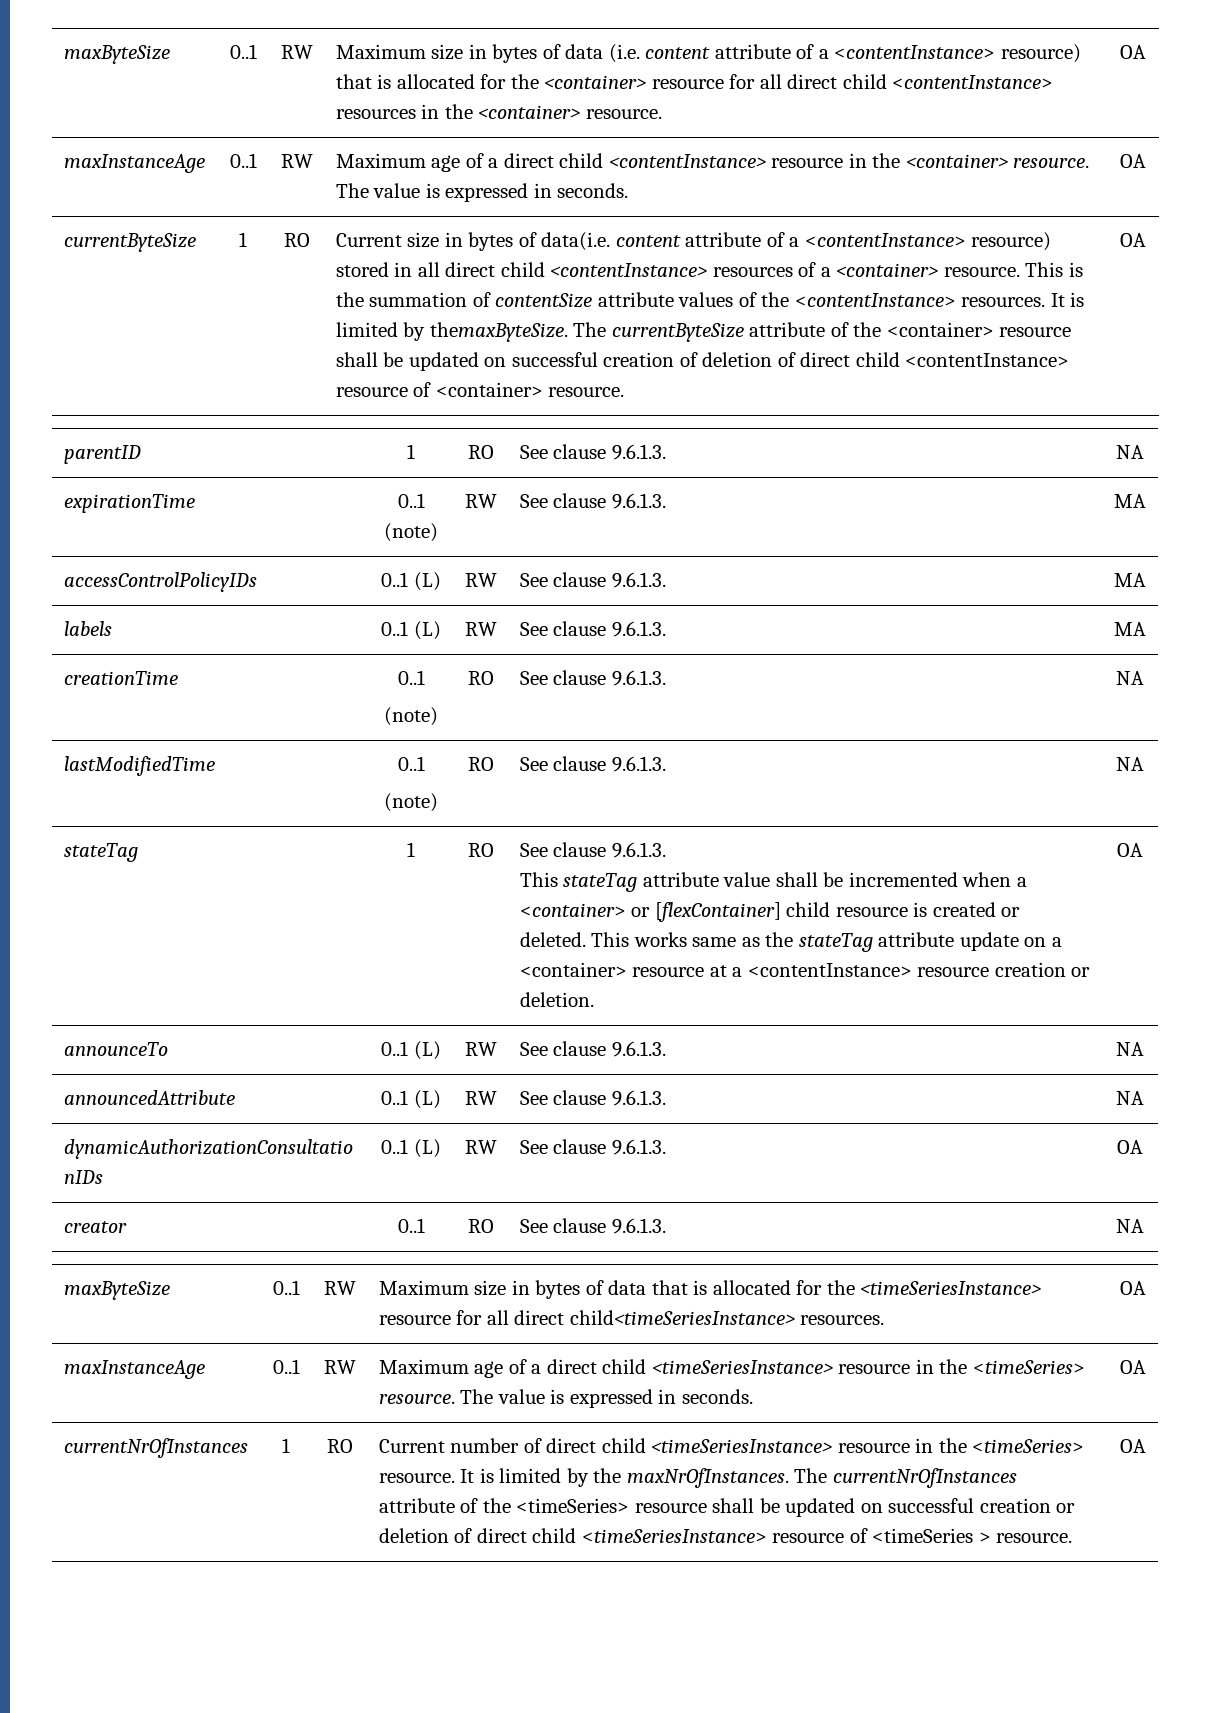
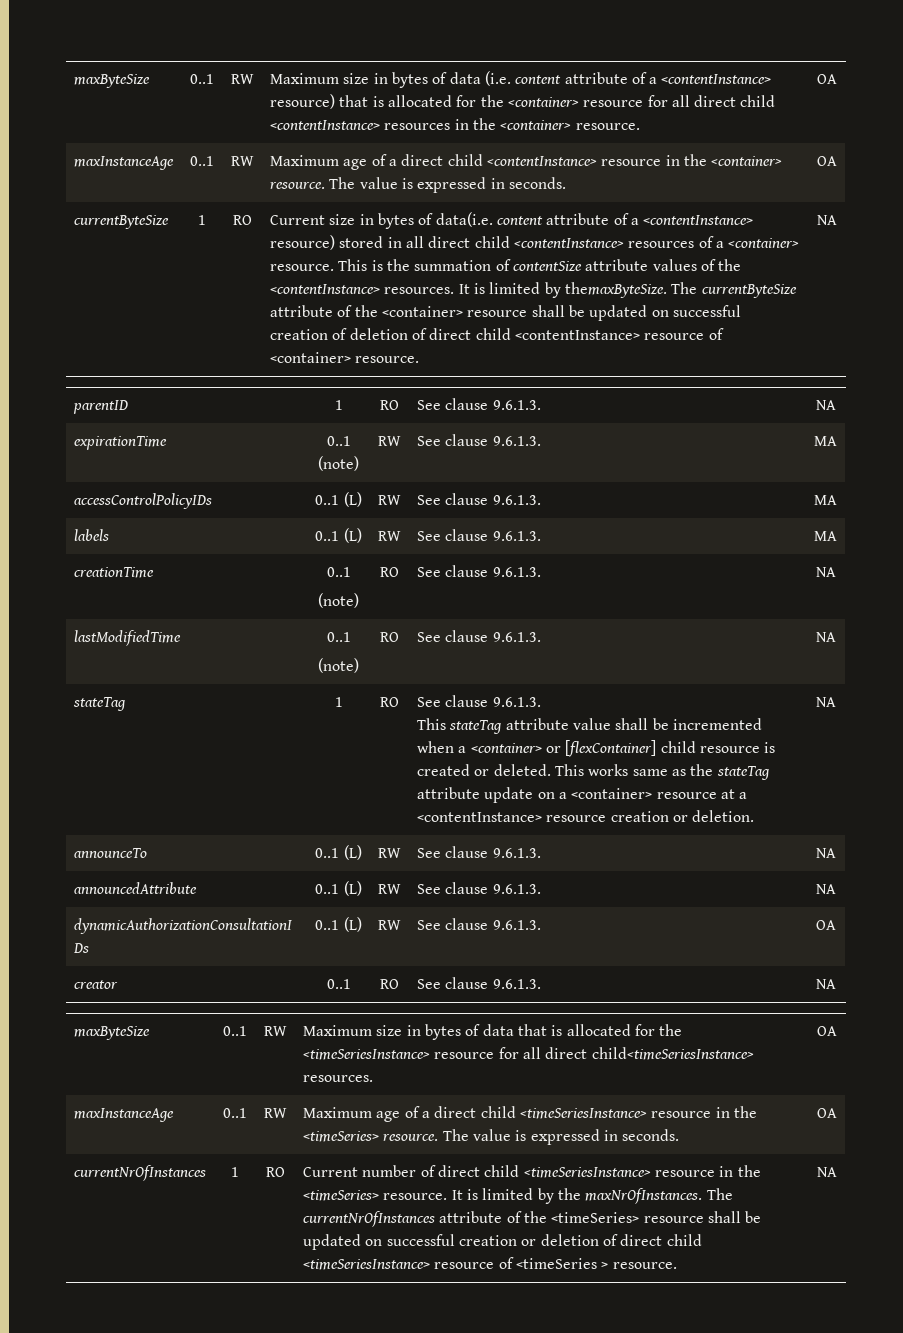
[1120,233,1146,247] OA -> [817,215,837,225] NA
[1116,843,1143,857] OA -> [815,697,836,707] NA
[1119,1439,1146,1453] OA -> [817,1167,837,1177] NA

